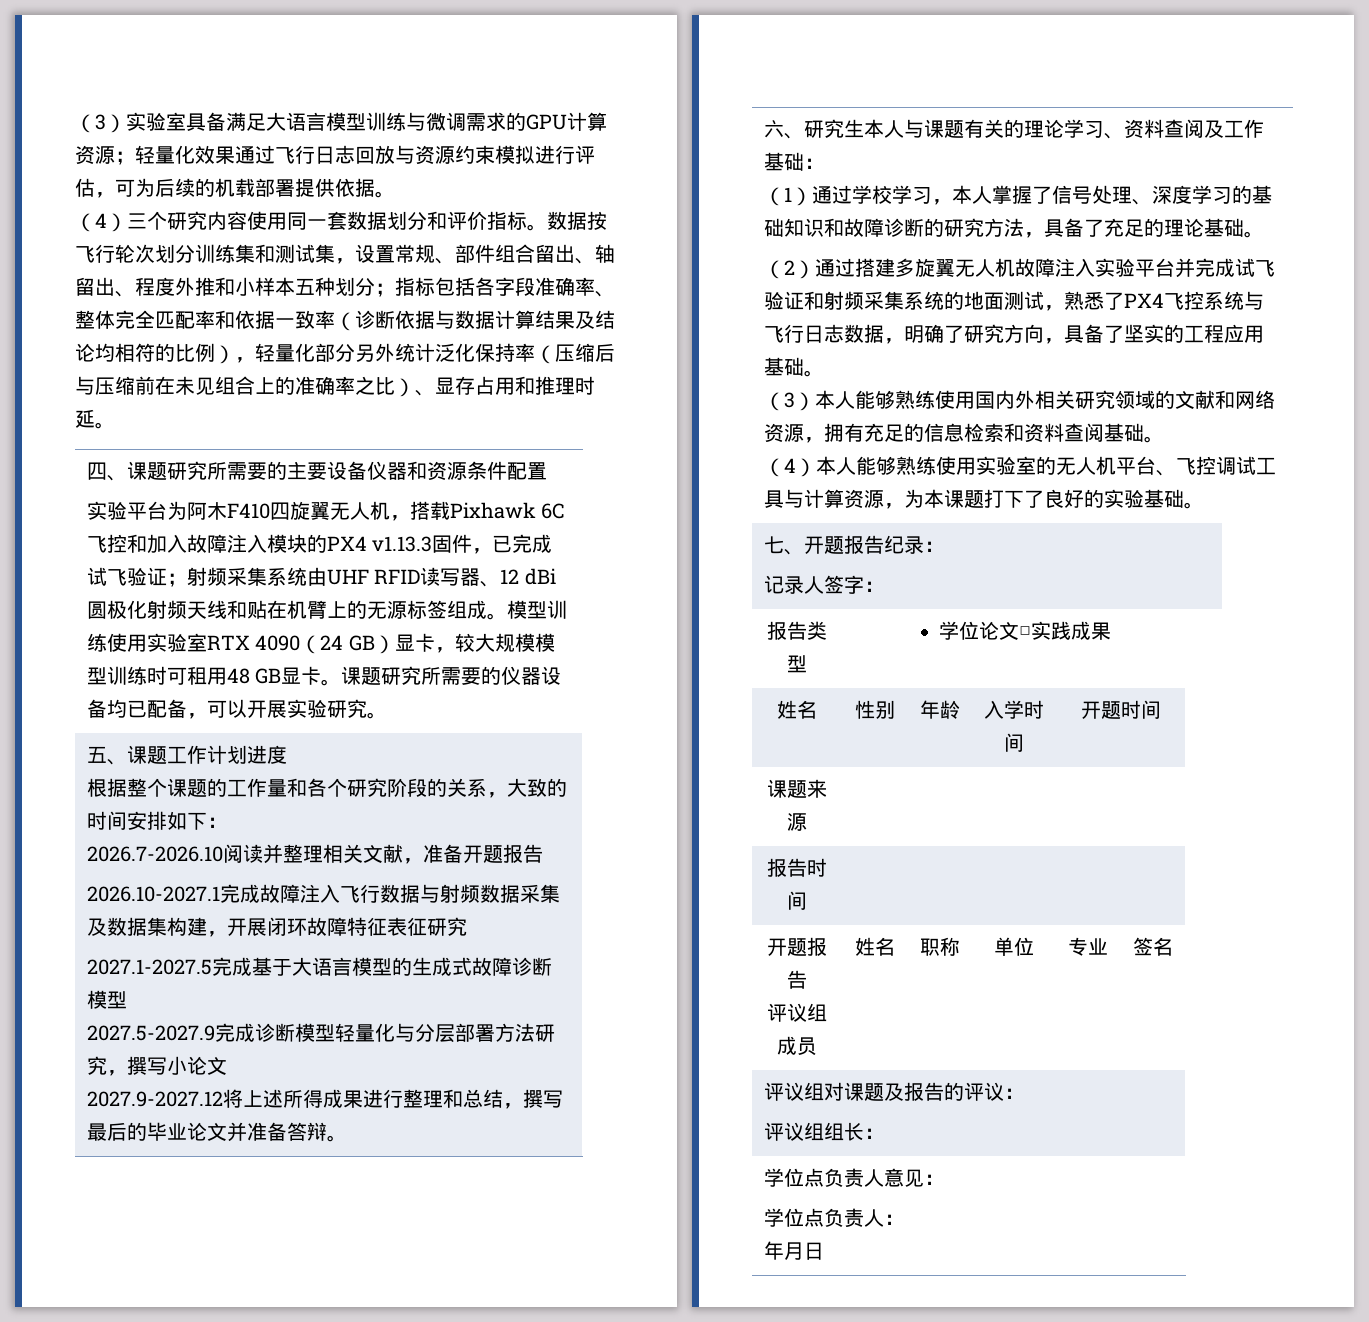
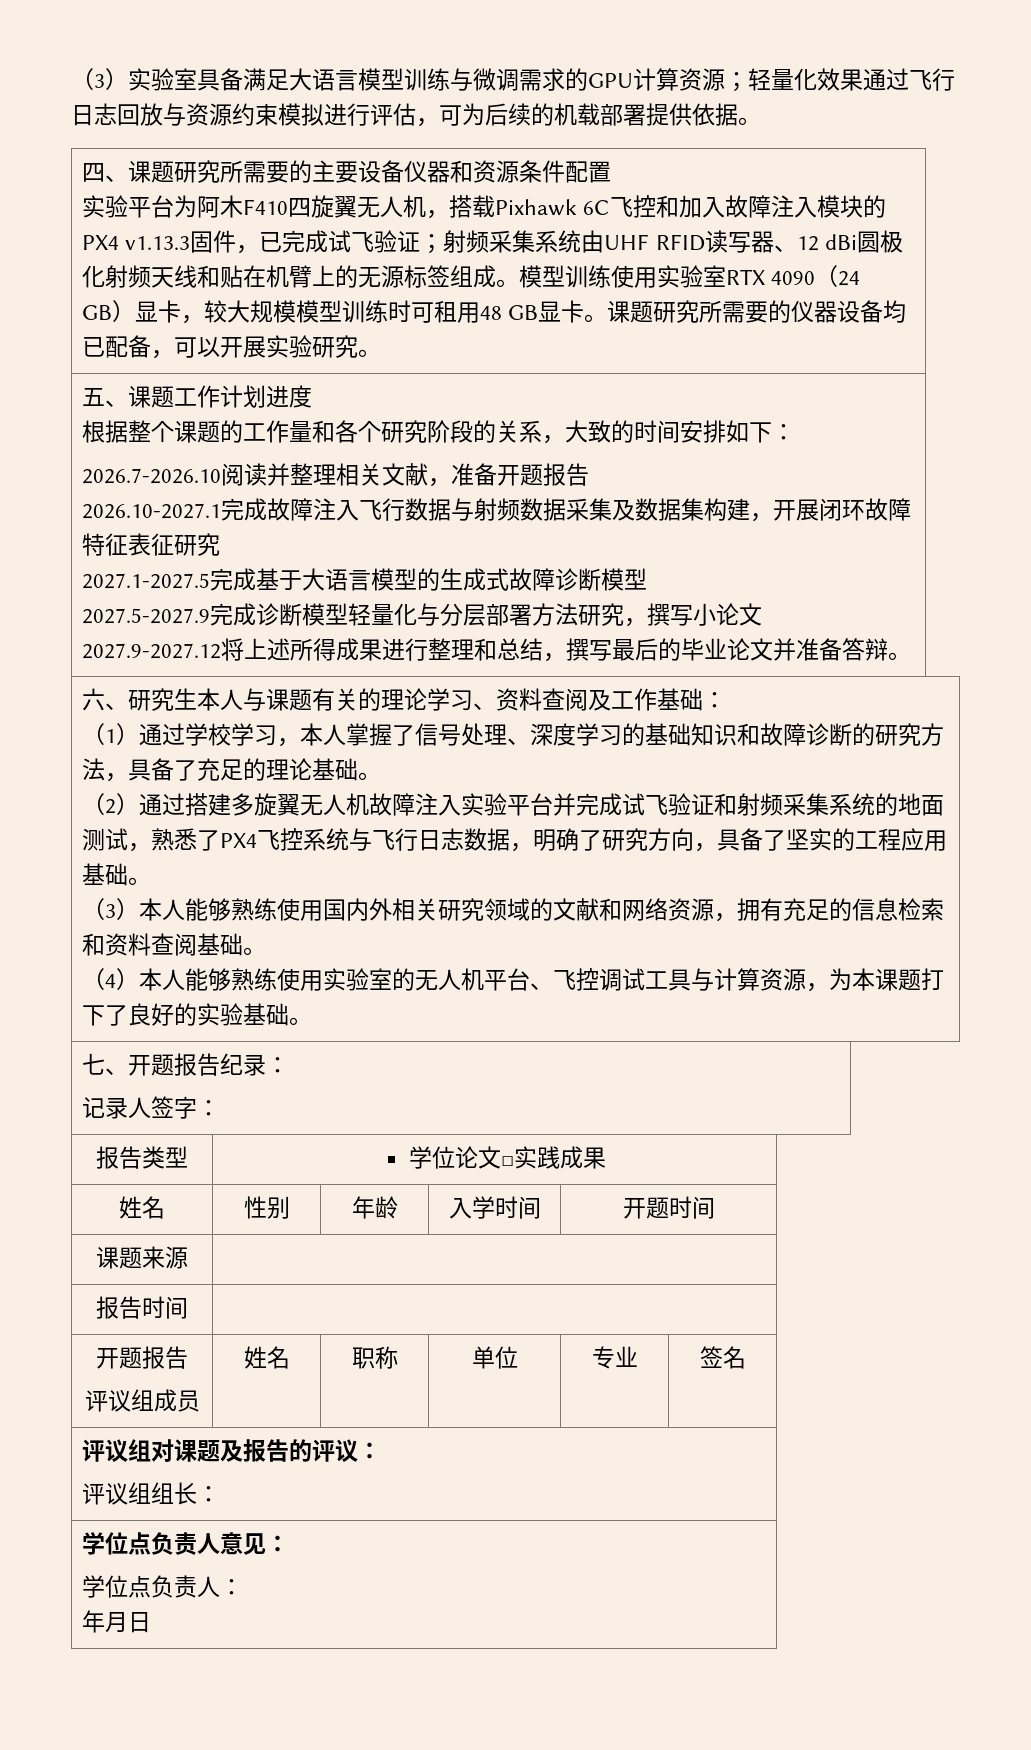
[75,211,607,232] [75,244,615,264] [75,277,615,297] [75,310,615,331] [75,343,615,364] [75,376,595,397] [75,409,115,429] // （4）三个研究内容使用同一套数据划分和评价指标。数据按飞行轮次划分训练集和测试集，设置常规、部件组合留出、轴留出、程度外推和小样本五种划分；指标包括各字段准确率、整体完全匹配率和依据一致率（诊断依据与数据计算结果及结论均相符的比例），轻量化部分另外统计泛化保持率（压缩后与压缩前在未见组合上的准确率之比）、显存占用和推理时延。 -> (761, 121) none

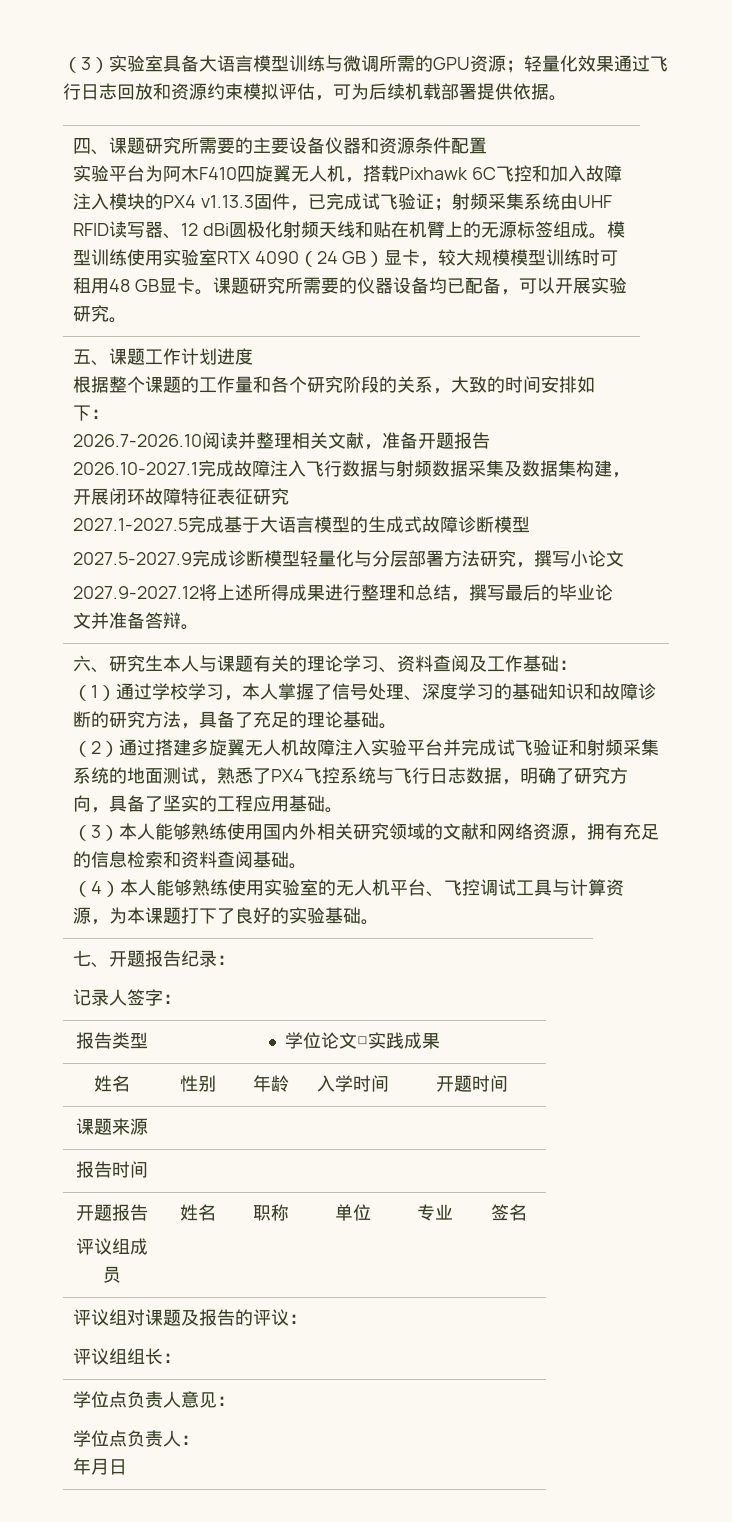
[243,68,289,91] 满足 -> (199, 63) none
[519,68,679,91] 需求的GPU计算 -> [379,55,470,72] 所需的GPU
[163,103,186,126] 与 -> [153,83,171,100] 和
[324,103,370,126] 进行 -> (279, 91) none
[531,103,554,126] 的 -> (405, 91) none

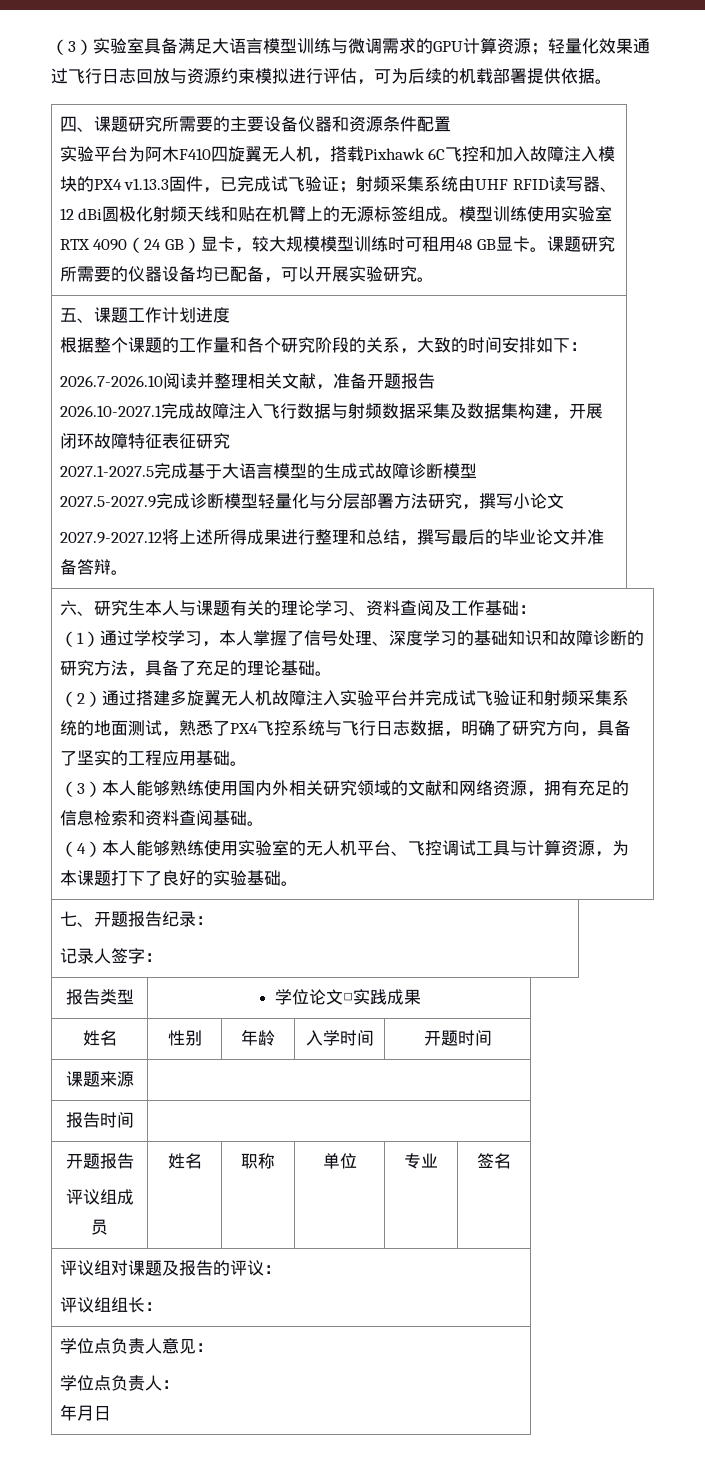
(199, 63) none -> [178,38,212,54] 满足
[379,55,470,72] 所需的GPU -> [382,38,497,54] 需求的GPU计算
[153,83,171,100] 和 -> [170,68,187,84] 与
(279, 91) none -> [289,68,323,84] 进行
(405, 91) none -> [442,68,459,84] 的

